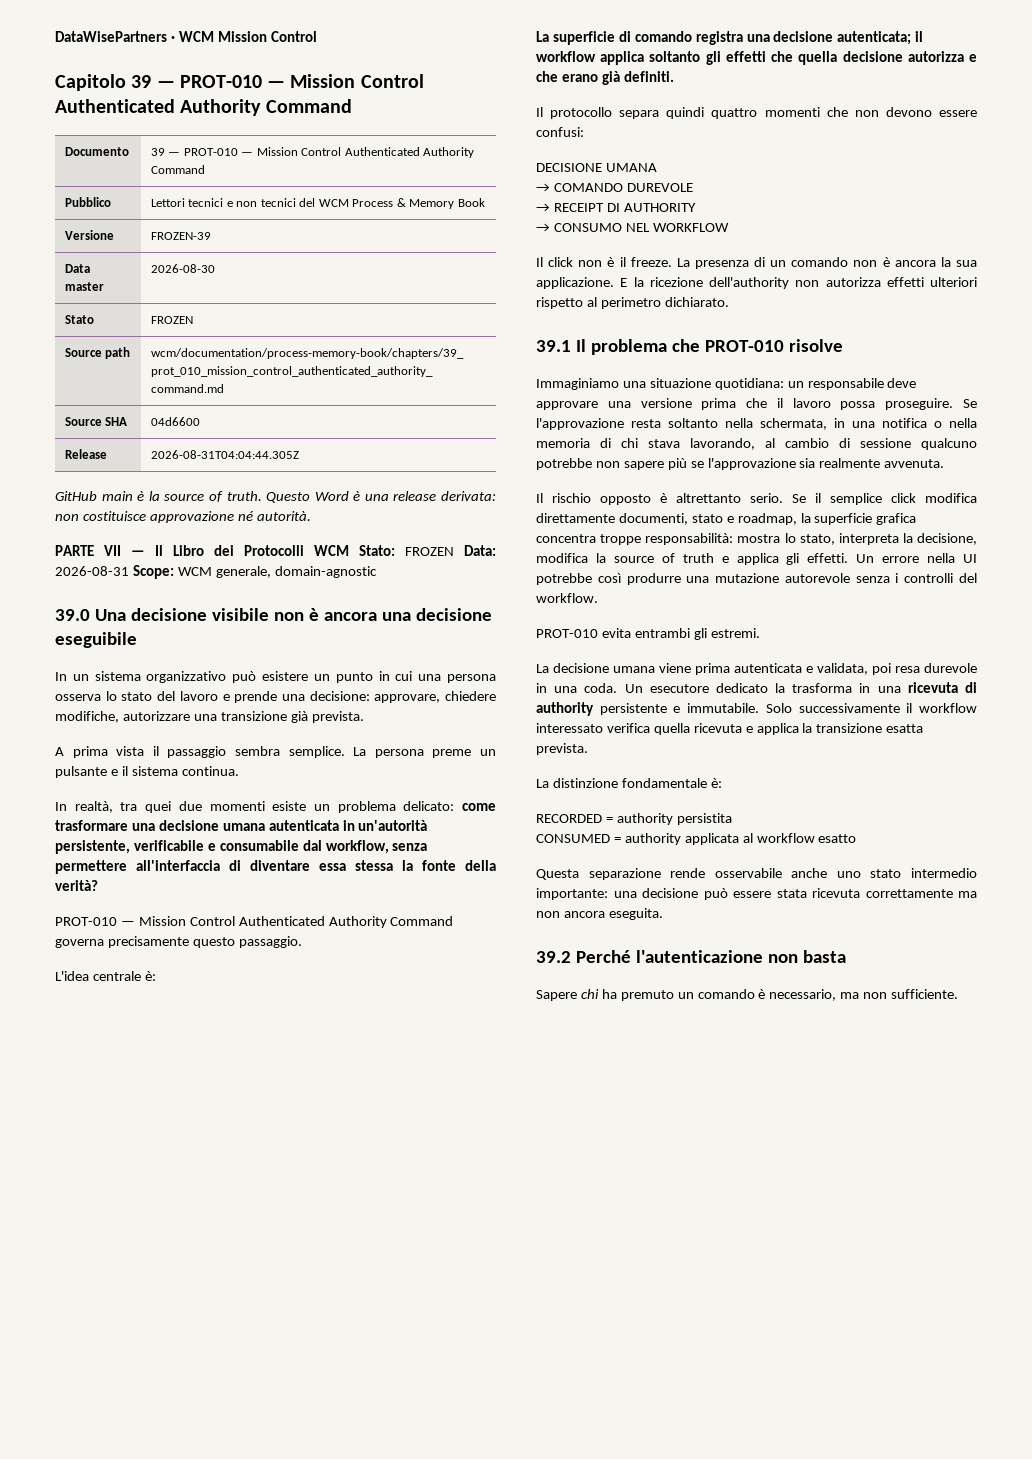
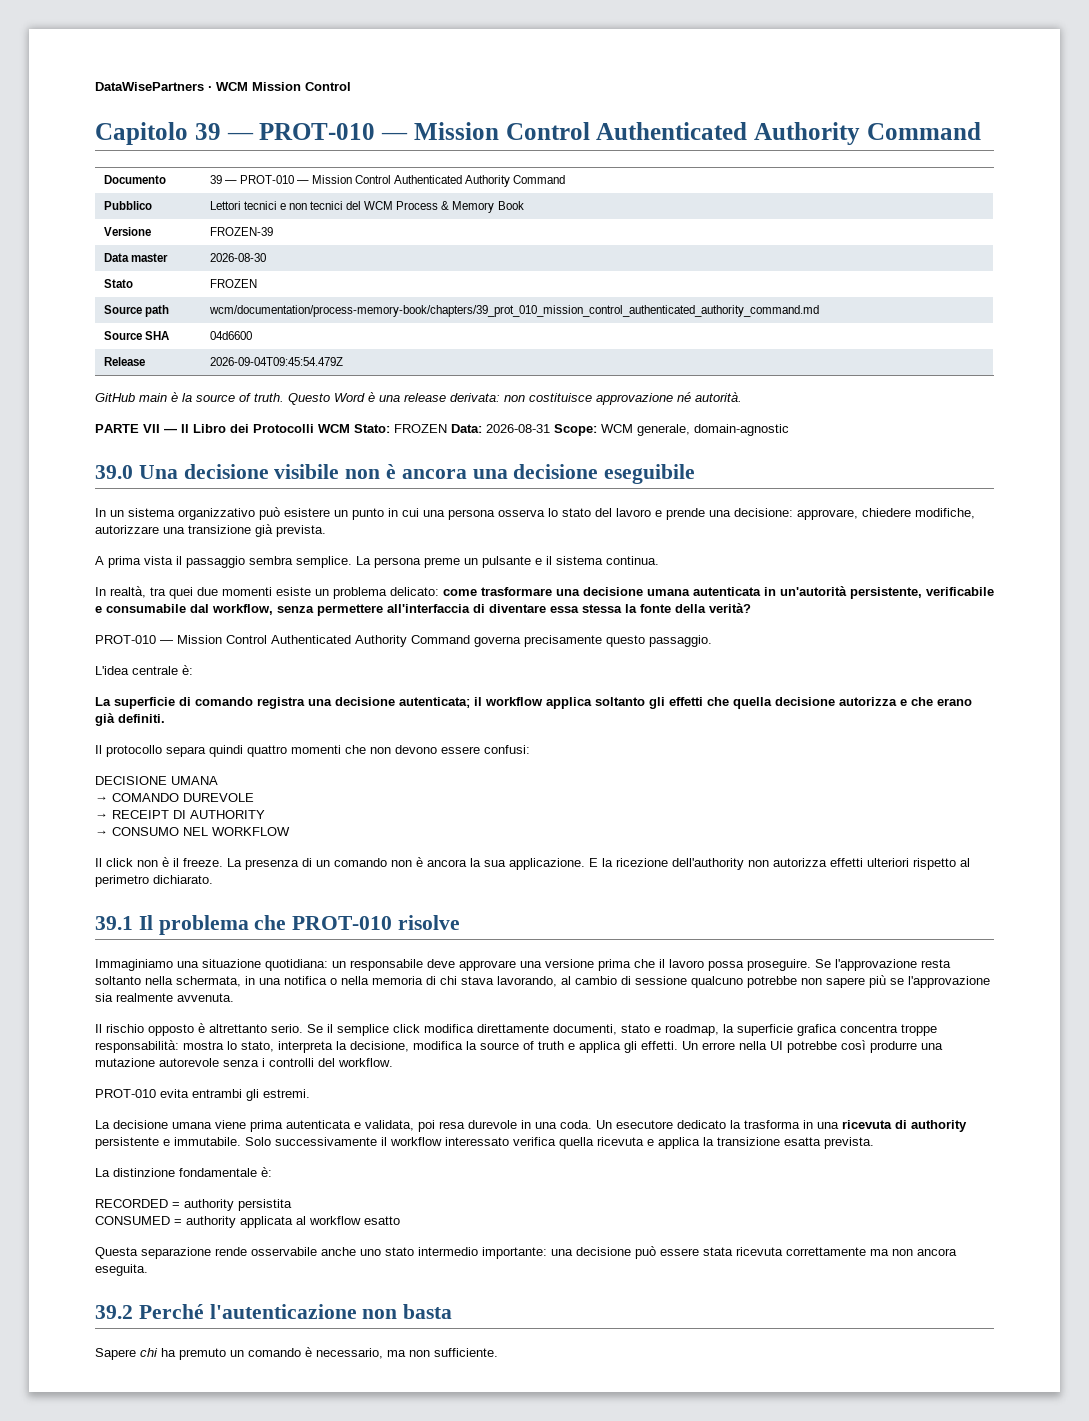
[150,450,299,459] 2026-08-31T04:04:44.305Z -> [209,357,343,366] 2026-09-04T09:45:54.479Z

